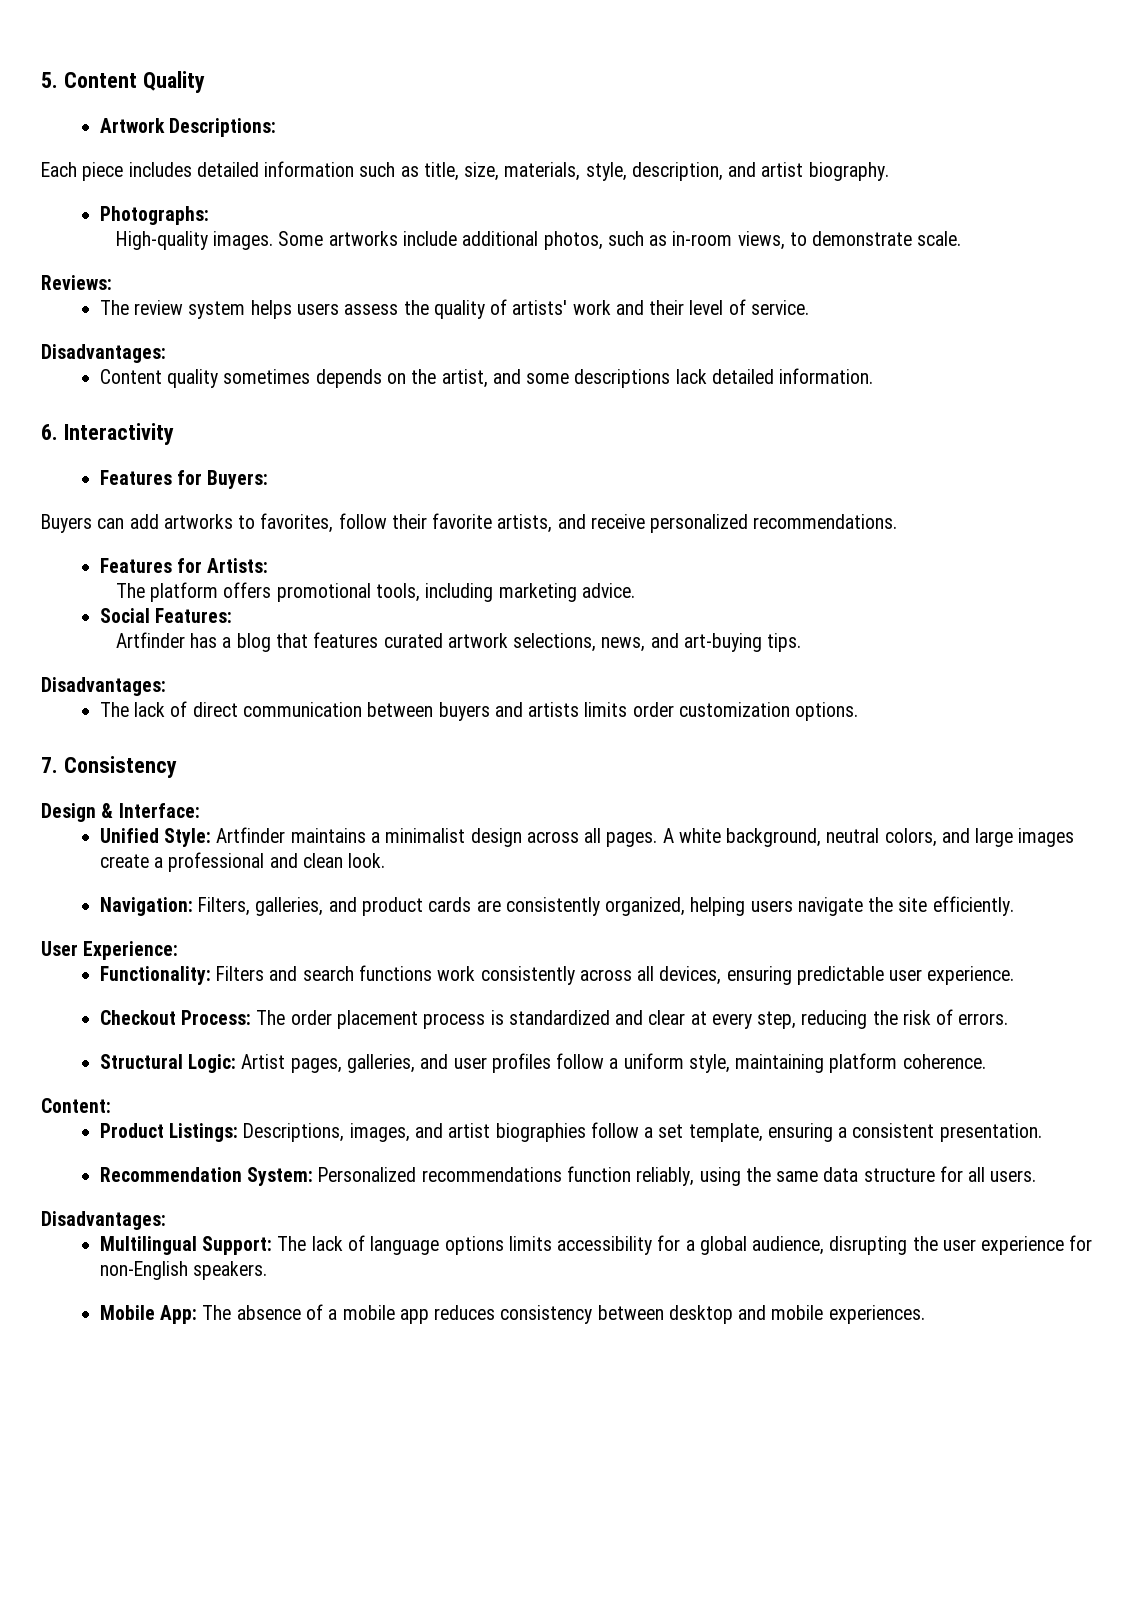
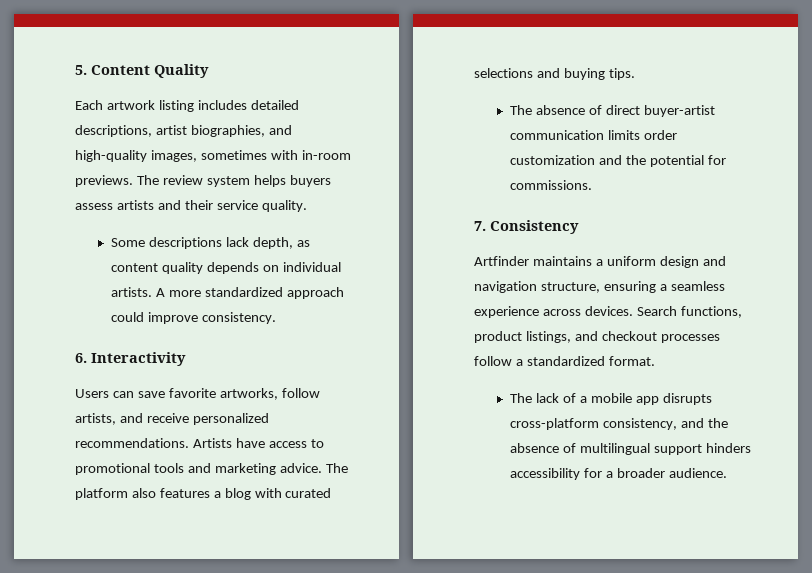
[99,118,277,137] // Artwork Descriptions: -> (209, 71) none
[82,161,889,181] [99,206,209,225] [115,231,962,250] [41,275,112,290] [99,299,809,319] [41,344,166,363] [99,368,874,388] [41,423,174,445] [99,470,269,489] [41,513,493,533] piece includes detailed information such as title, size, materials, style, description, and artist biography. // Photographs: // High-quality images. Some artworks include additional photos, such as in-room views, to demonstrate scale. // Reviews: // The review system helps users assess the quality of artists' work and their level of service. // Disadvantages: // Content quality sometimes depends on the artist, and some descriptions lack detailed information. // 6. Interactivity // Features for Buyers: // Buyers can add artworks to favorites, follow their favorite -> [106,100,299,112] [75,125,292,137] [75,150,351,162] [75,175,331,187] [75,200,307,212] [111,237,310,249] [111,262,341,274] [111,287,344,299] [111,312,276,324] [75,352,186,366] [75,388,320,400] artwork listing includes detailed descriptions, artist biographies, and high-quality images, sometimes with in-room previews. The review system helps buyers assess artists and their service quality. // Some descriptions lack depth, as content quality depends on individual artists. A more standardized approach could improve consistency. // 6. Interactivity // Users can save favorite artworks, follow
[99,558,269,573] [115,582,635,602] [99,608,233,623] [115,632,802,652] [41,677,166,696] [99,701,859,721] [41,756,177,778] [41,803,200,822] [99,827,1075,847] [99,852,386,872] [99,896,1014,916] [41,941,179,960] [99,965,1015,985] [99,1009,1009,1029] [99,1053,986,1073] [41,1098,111,1113] [99,1122,1042,1142] [99,1166,1037,1186] [41,1211,166,1230] [99,1235,1093,1255] [99,1261,268,1280] [99,1304,925,1324] // Features for Artists: // The platform offers promotional tools, including marketing advice. // Social Features: // Artfinder has a blog that features curated artwork selections, news, and art-buying tips. // Disadvantages: // The lack of direct communication between buyers and artists limits order customization options. // 7. Consistency // Design & Interface: // Unified Style: Artfinder maintains a minimalist design across all pages. A white background, neutral colors, and large images create a professional and clean look. // Navigation: Filters, galleries, and product cards are consistently organized, helping users navigate the site efficiently. // User Experience: // Functionality: Filters and search functions work consistently across all devices, ensuring predictable user experience. // Checkout Process: The order placement process is standardized and clear at every step, reducing the risk of errors. // Structural Logic: Artist pages, galleries, and user profiles follow a uniform style, maintaining platform coherence. // Content: // Product Listings: Descriptions, images, and artist biographies follow a set template, ensuring a consistent presentation. // Recommendation System: Personalized recommendations function reliably, using the same data structure for all users. // Disadvantages: // Multilingual Support: The lack of language options limits accessibility for a global audience, disrupting the user experience for non-English speakers. // Mobile App: The absence of a mobile app reduces consistency between desktop and mobile experiences. -> [192,438,324,448] [75,463,348,475] [75,488,332,500] [474,68,635,80] [510,105,715,117] [510,130,677,140] [510,155,726,167] [510,180,593,190] [474,220,579,234] [474,256,726,268] [474,281,725,293] [474,306,742,318] [474,331,720,343] [474,356,655,366] [510,393,712,405] [510,418,728,430] [510,443,751,455] [510,468,727,480] Artists have access to promotional tools and marketing advice. The platform also features a blog with curated selections and buying tips. // The absence of direct buyer-artist communication limits order customization and the potential for commissions. // 7. Consistency // Artfinder maintains a uniform design and navigation structure, ensuring a seamless experience across devices. Search functions, product listings, and checkout processes follow a standardized format. // The lack of a mobile app disrupts cross-platform consistency, and the absence of multilingual support hinders accessibility for a broader audience.

